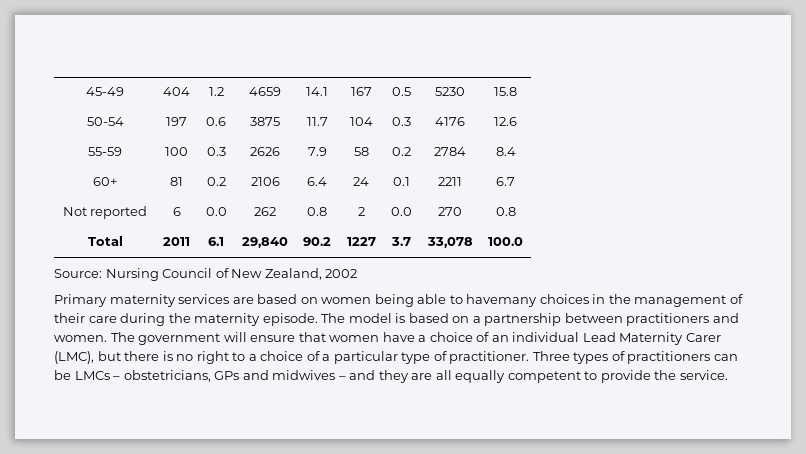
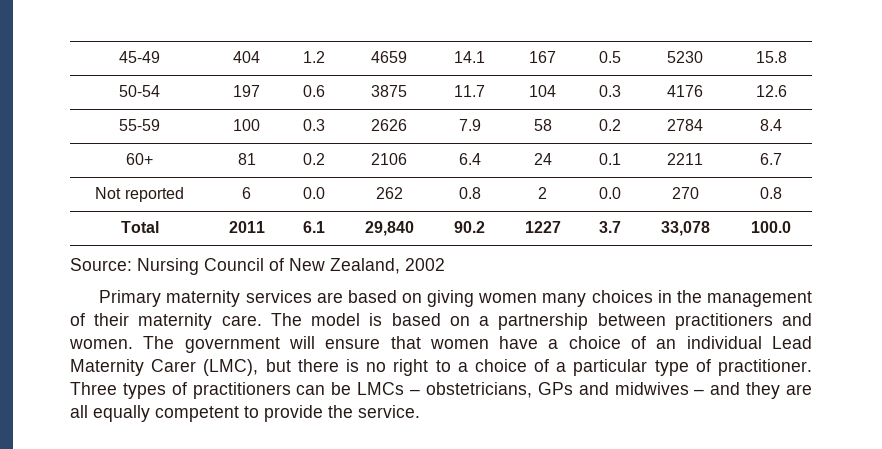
[321,294,538,307] women being able to havemany -> [427,290,587,307] giving women many
[88,313,318,326] care during the maternity episode. -> [138,313,262,330] maternity care.

